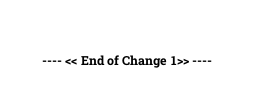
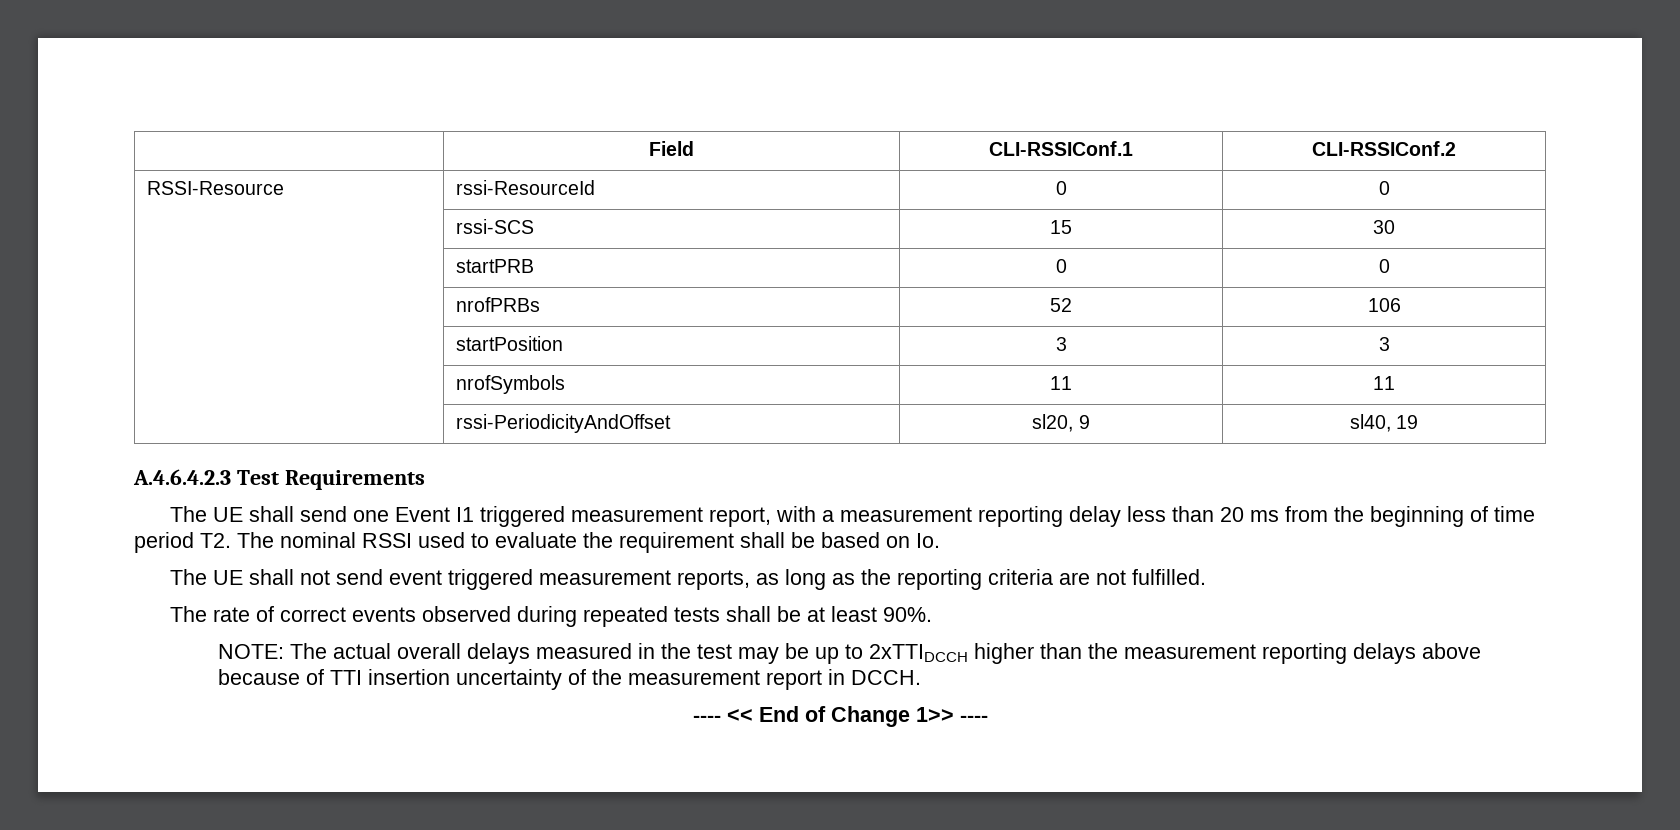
(41, 62) none -> [649,141,694,156] [989,141,1133,156] [1312,141,1456,156] [146,181,284,195] [455,180,595,195] [1055,181,1067,195] [1378,181,1390,195] [455,219,534,234] [1050,220,1072,234] [1373,220,1395,234] [455,259,534,273] [1055,259,1067,273] [1378,259,1390,273] [455,297,540,312] [1050,298,1072,312] [1367,298,1401,312] [455,336,563,351] [1055,337,1067,351] [1378,337,1390,351] [455,375,565,394] [1050,376,1072,390] [1373,376,1395,390] [455,414,671,433] [1032,414,1090,432] [1349,414,1419,432] [133,469,425,490] [169,506,1535,527] [134,532,940,553] [169,569,1206,590] [169,606,932,627] [218,643,1482,664] [218,669,922,690] | Field | CLI-RSSIConf.1 | CLI-RSSIConf.2 // RSSI-Resource | rssi-ResourceId | 0 | 0 // | rssi-SCS | 15 | 30 // | startPRB | 0 | 0 // | nrofPRBs | 52 | 106 // | startPosition | 3 | 3 // | nrofSymbols | 11 | 11 // | rssi-PeriodicityAndOffset | sl20, 9 | sl40, 19 // A.4.6.4.2.3 Test Requirements // The UE shall send one Event I1 triggered measurement report, with a measurement reporting delay less than 20 ms from the beginning of time period T2. The nominal RSSI used to evaluate the requirement shall be based on Io. // The UE shall not send event triggered measurement reports, as long as the reporting criteria are not fulfilled. // The rate of correct events observed during repeated tests shall be at least 90%. // NOTE: The actual overall delays measured in the test may be up to 2xTTIDCCH higher than the measurement reporting delays above because of TTI insertion uncertainty of the measurement report in DCCH. //

